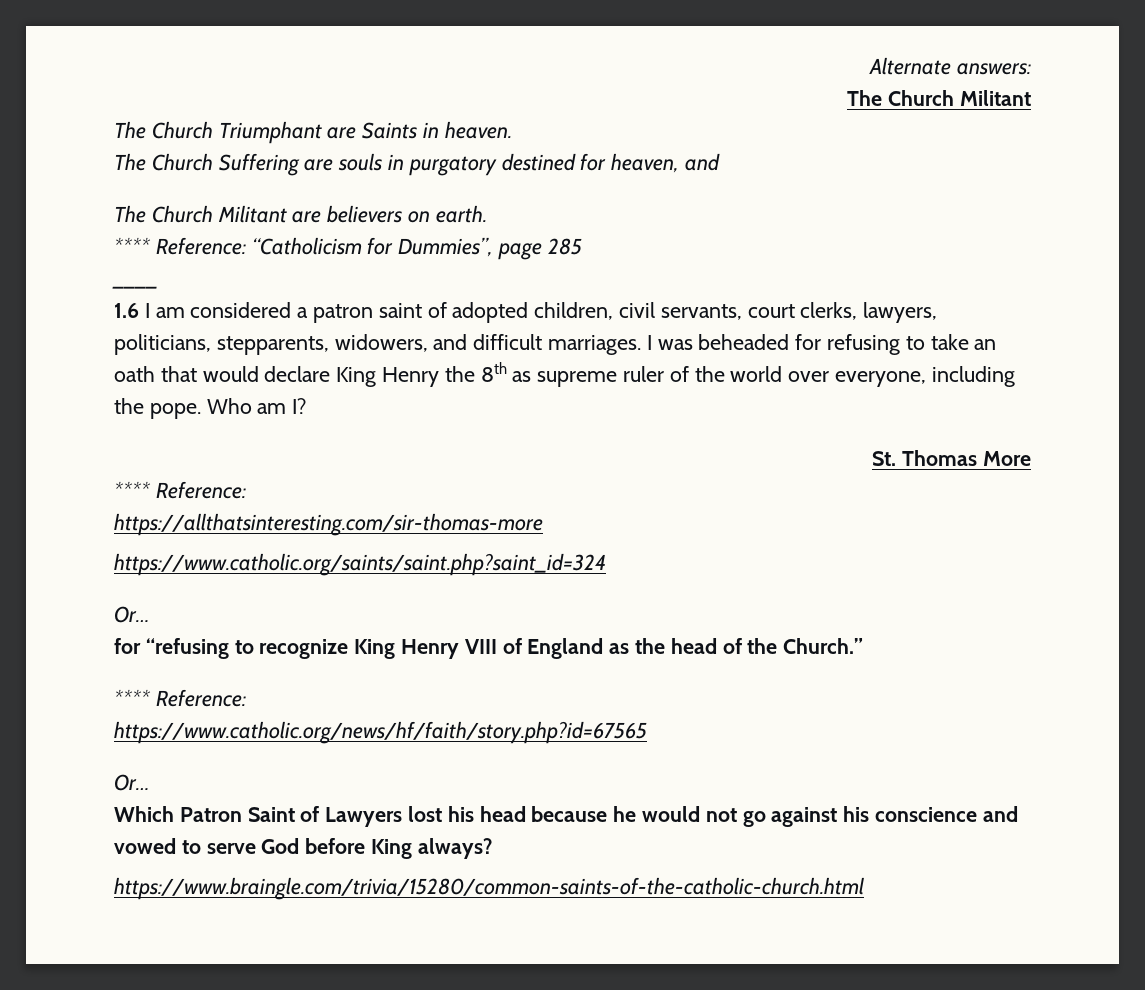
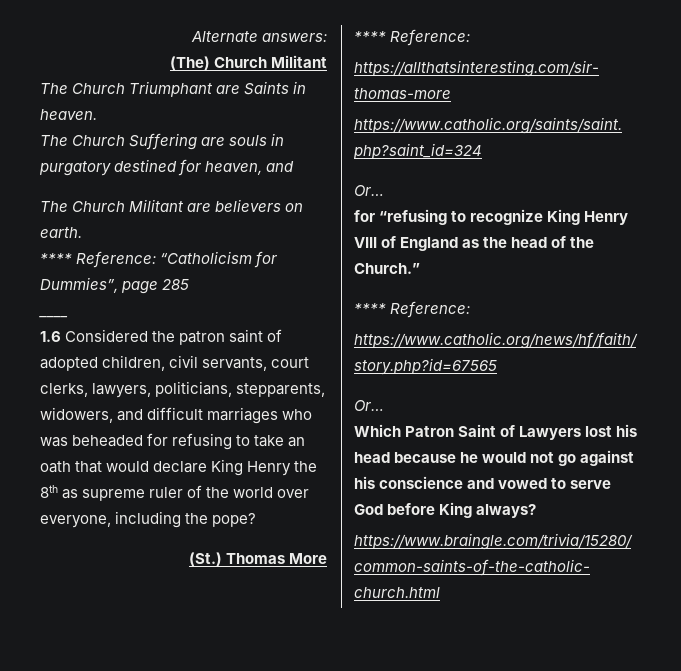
[847,90,883,106] The -> [169,56,210,70] (The)
[144,302,309,318] I am considered a -> [65,329,176,342] Considered the
[548,335,652,355] marriages. I -> [207,407,313,424] marriages who
[149,398,307,419] [872,451,897,466] pope. Who am I? // St. -> [212,513,257,527] [188,552,222,566] pope? // (St.)

